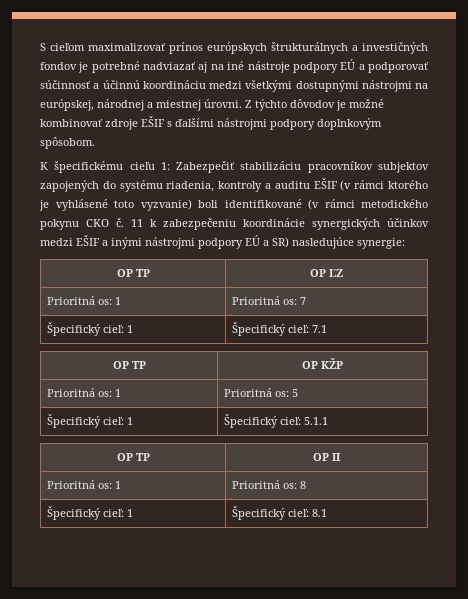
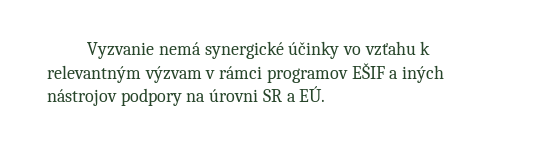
[40,42,428,54] [40,59,430,73] [40,80,428,92] [40,99,384,111] [40,116,382,130] [40,137,95,149] [40,161,429,173] [40,178,429,192] [39,199,428,211] [40,218,429,230] [40,235,405,249] [116,269,150,277] [310,269,343,277] [47,296,122,305] [232,296,307,305] [47,322,134,336] [232,322,328,336] [112,361,146,369] [302,358,343,369] [47,388,122,397] [224,388,299,397] [47,414,134,428] [224,414,329,428] [116,453,150,461] [313,453,341,461] [47,480,122,489] [232,480,307,489] [47,506,134,520] [232,506,328,520] S cieľom maximalizovať prínos európskych štrukturálnych a investičných fondov je potrebné nadviazať aj na iné nástroje podpory EÚ a podporovať súčinnosť a účinnú koordináciu medzi všetkými dostupnými nástrojmi na európskej, národnej a miestnej úrovni. Z týchto dôvodov je možné kombinovať zdroje EŠIF s ďalšími nástrojmi podpory doplnkovým spôsobom. // K špecifickému cieľu 1: Zabezpečiť stabilizáciu pracovníkov subjektov zapojených do systému riadenia, kontroly a auditu EŠIF (v rámci ktorého je vyhlásené toto vyzvanie) boli identifikované (v rámci metodického pokynu CKO č. 11 k zabezpečeniu koordinácie synergických účinkov medzi EŠIF a inými nástrojmi podpory EÚ a SR) nasledujúce synergie: // OP TP | OP ĽZ // Prioritná os: 1 | Prioritná os: 7 // Špecifický cieľ: 1 | Špecifický cieľ: 7.1 // OP TP | OP KŽP // Prioritná os: 1 | Prioritná os: 5 // Špecifický cieľ: 1 | Špecifický cieľ: 5.1.1 // OP TP | OP II // Prioritná os: 1 | Prioritná os: 8 // Špecifický cieľ: 1 | Špecifický cieľ: 8.1 -> [87,41,431,59] [47,63,445,83] [47,86,326,106] Vyzvanie nemá synergické účinky vo vzťahu k relevantným výzvam v rámci programov EŠIF a iných nástrojov podpory na úrovni SR a EÚ.

